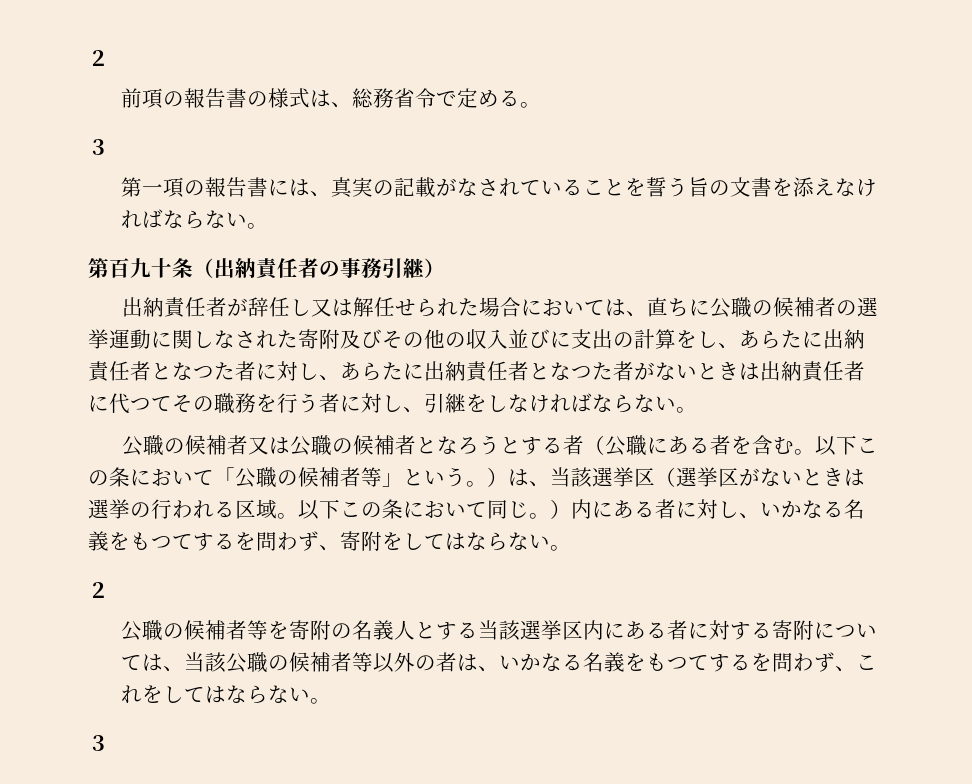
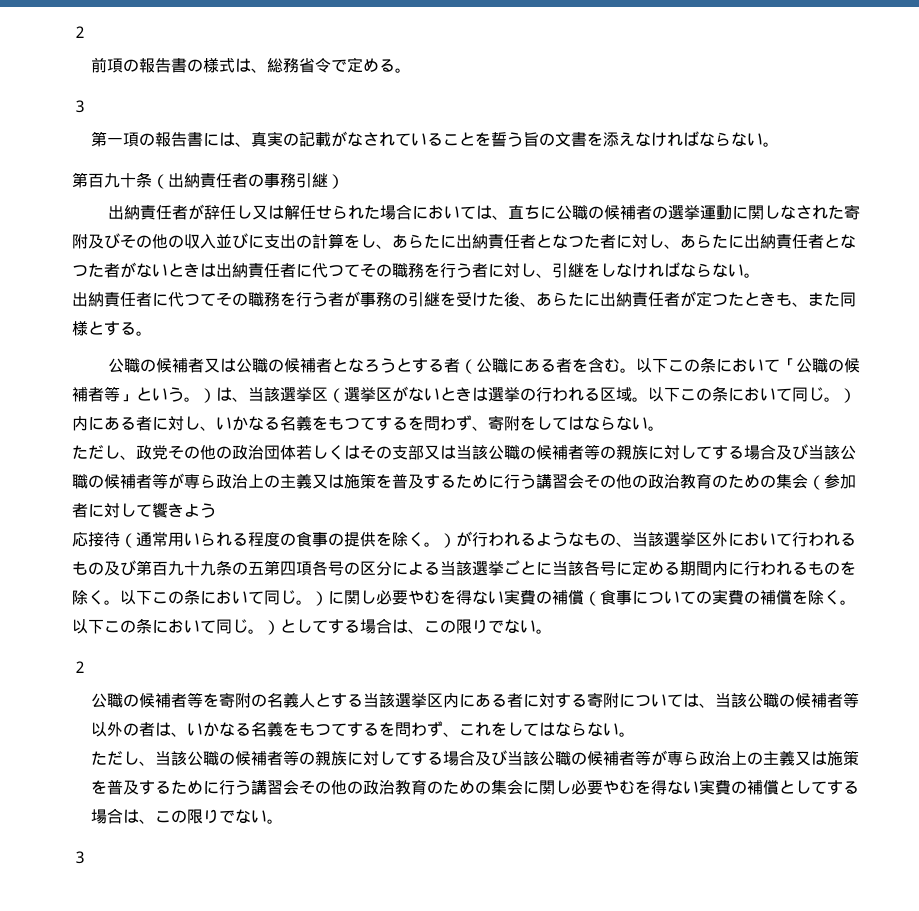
(697, 410) none -> [72,291,856,307] [72,321,152,336] // 出納責任者に代つてその職務を行う者が事務の引継を受けた後、あらたに出納責任者が定つたときも、また同様とする。
(571, 548) none -> [72,444,856,460] [72,473,856,490] [72,502,216,518] [72,531,856,548] [72,560,856,576] [72,589,856,606] [72,618,552,635] // ただし、政党その他の政治団体若しくはその支部又は当該公職の候補者等の親族に対してする場合及び当該公職の候補者等が専ら政治上の主義又は施策を普及するために行う講習会その他の政治教育のための集会（参加者に対して饗きよう // 応接待（通常用いられる程度の食事の提供を除く。）が行われるようなもの、当該選挙区外において行われるもの及び第百九十九条の五第四項各号の区分による当該選挙ごとに当該各号に定める期間内に行われるものを除く。以下この条において同じ。）に関し必要やむを得ない実費の補償（食事についての実費の補償を除く。以下この条において同じ。）としてする場合は、この限りでない。
(332, 701) none -> [91,750,860,766] [91,779,860,795] [91,808,284,824] // ただし、当該公職の候補者等の親族に対してする場合及び当該公職の候補者等が専ら政治上の主義又は施策を普及するために行う講習会その他の政治教育のための集会に関し必要やむを得ない実費の補償としてする場合は、この限りでない。

